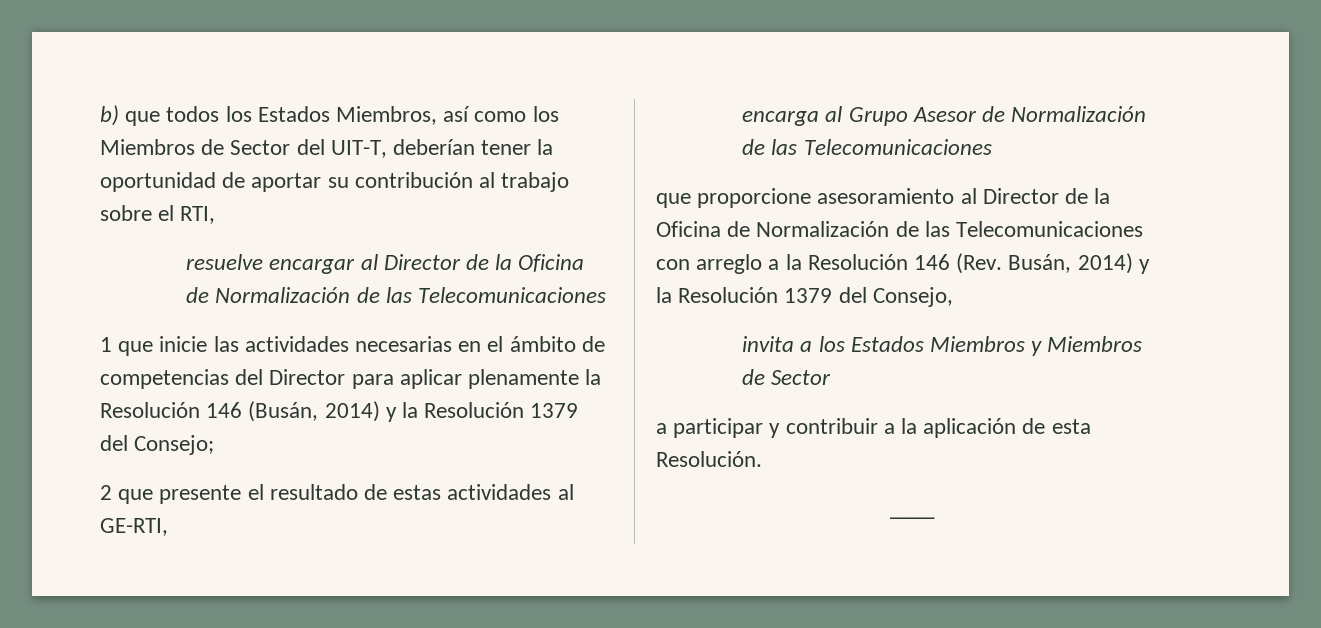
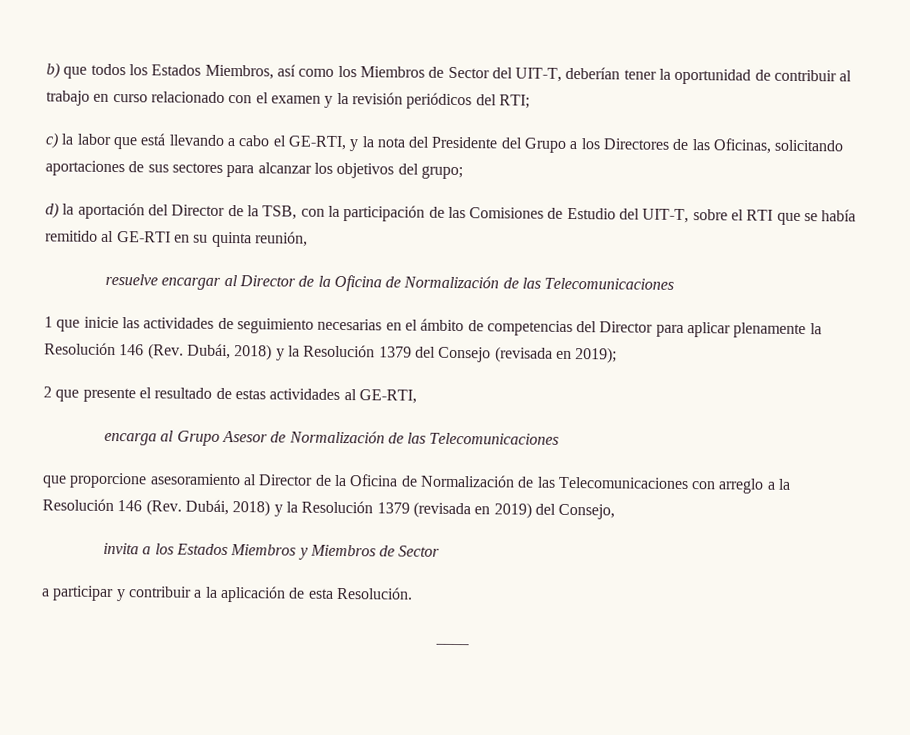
[251,172,570,192] [100,205,216,224] aportar su contribución al trabajo sobre el RTI, -> [774,69,853,82] [46,90,530,110] [45,132,844,154] [45,160,463,180] [45,202,857,226] [45,230,308,248] contribuir al trabajo en curso relacionado con el examen y la revisión periódicos del RTI; // c) la labor que está llevando a cabo el GE-RTI, y la nota del Presidente del Grupo a los Directores de las Oficinas, solicitando aportaciones de sus sectores para alcanzar los objetivos del grupo; // d) la aportación del Director de la TSB, con la participación de las Comisiones de Estudio del UIT-T, sobre el RTI que se había remitido al GE-RTI en su quinta reunión,
(349, 344) none -> [217,317,314,334] de seguimiento
[248,401,579,422] [100,435,215,455] (Busán, 2014) y la Resolución 1379 del Consejo; -> [147,343,618,364] (Rev. Dubái, 2018) y la Resolución 1379 del Consejo (revisada en 2019);
[1008,253,1150,274] [656,287,833,303] Busán, 2014) y la Resolución 1379 -> [184,499,532,519] Dubái, 2018) y la Resolución 1379 (revisada en 2019)

